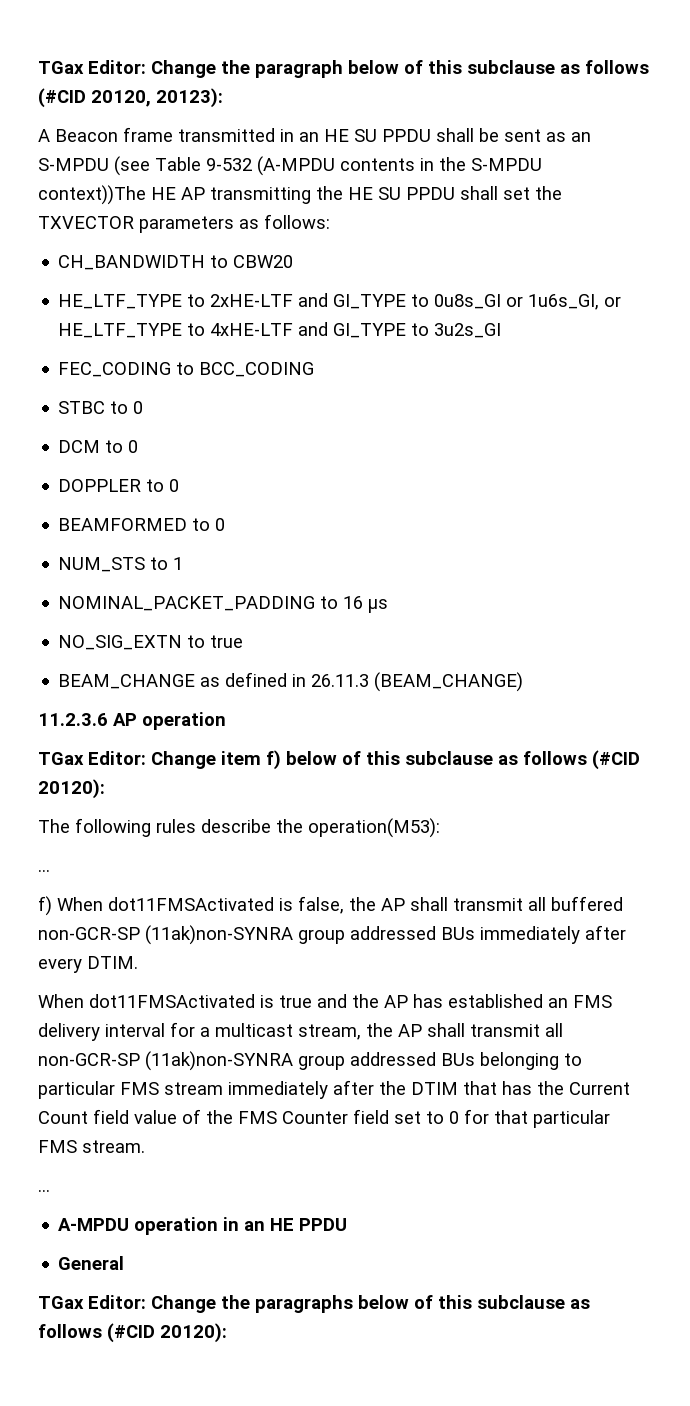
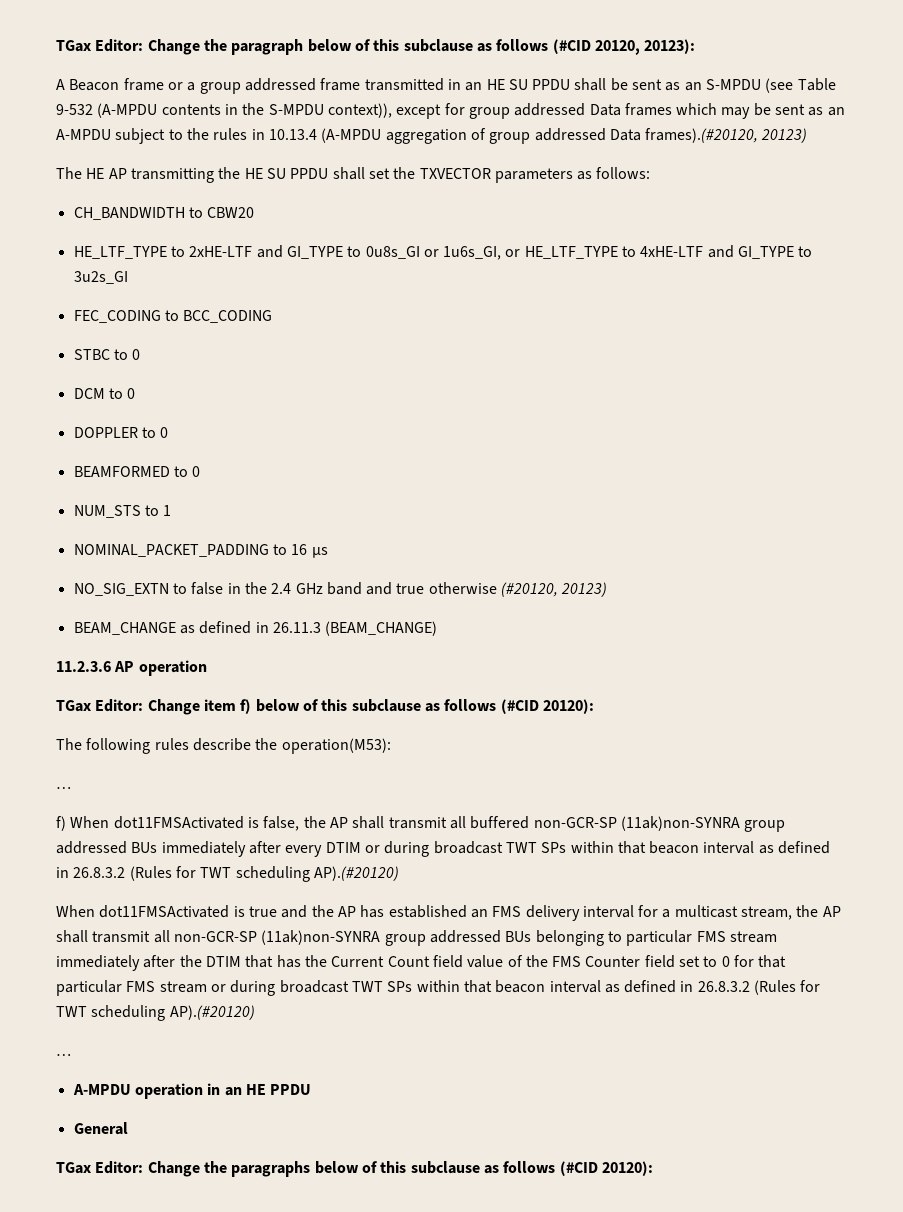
(173, 134) none -> [167,78,361,94] or a group addressed frame
[38,185,146,205] context))The -> [327,103,845,119] [56,128,808,144] [56,167,82,179] context)), except for group addressed Data frames which may be sent as an A-MPDU subject to the rules in 10.13.4 (A-MPDU aggregation of group addressed Data frames).(#20120, 20123) // The
[210,635,244,648] true -> [191,582,608,597] false in the 2.4 GHz band and true otherwise (#20120, 20123)
[87,956,138,969] DTIM. -> [325,841,831,857] [56,866,399,882] DTIM or during broadcast TWT SPs within that beacon interval as defined in 26.8.3.2 (Rules for TWT scheduling AP).(#20120)
[82,1140,145,1153] stream. -> [159,980,821,996] [56,1005,255,1021] stream or during broadcast TWT SPs within that beacon interval as defined in 26.8.3.2 (Rules for TWT scheduling AP).(#20120)

